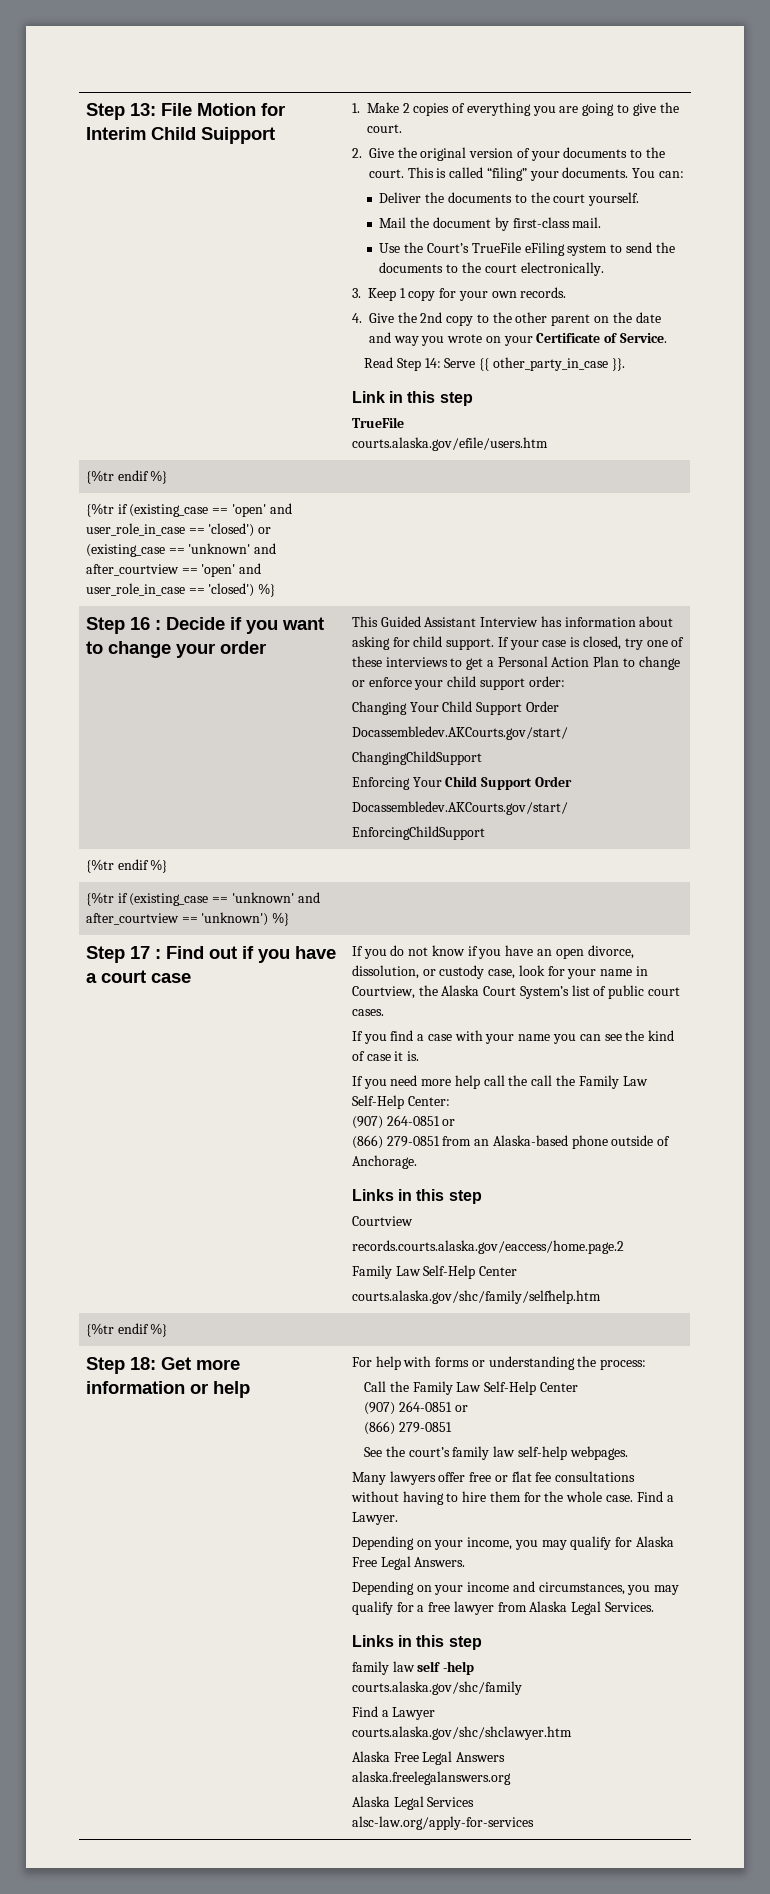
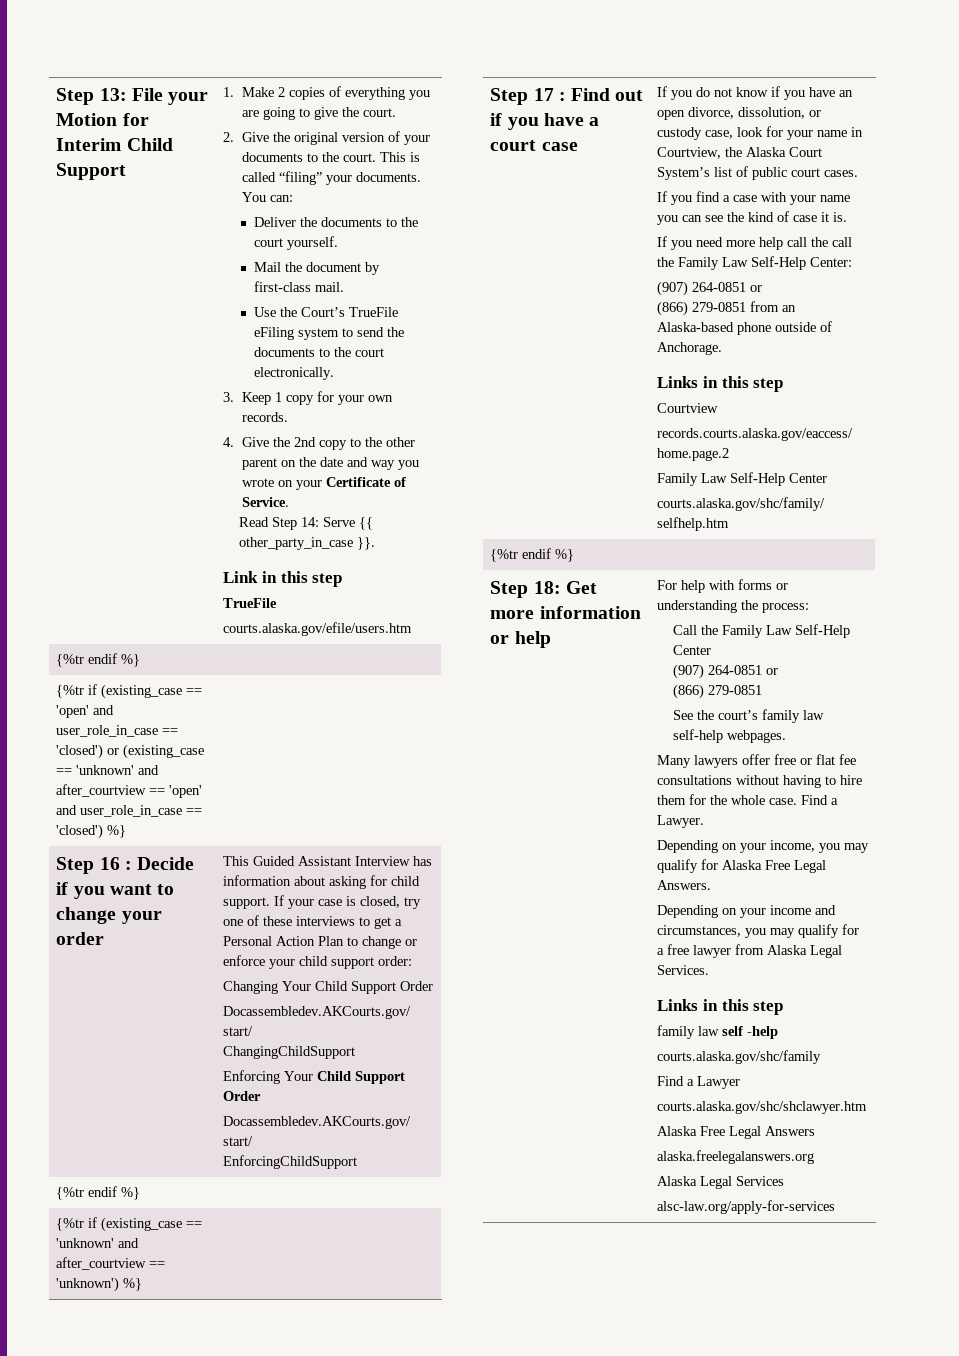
(192, 109) none -> [168,92,209,105] your
[200,127,275,144] Suipport -> [56,163,127,180] Support

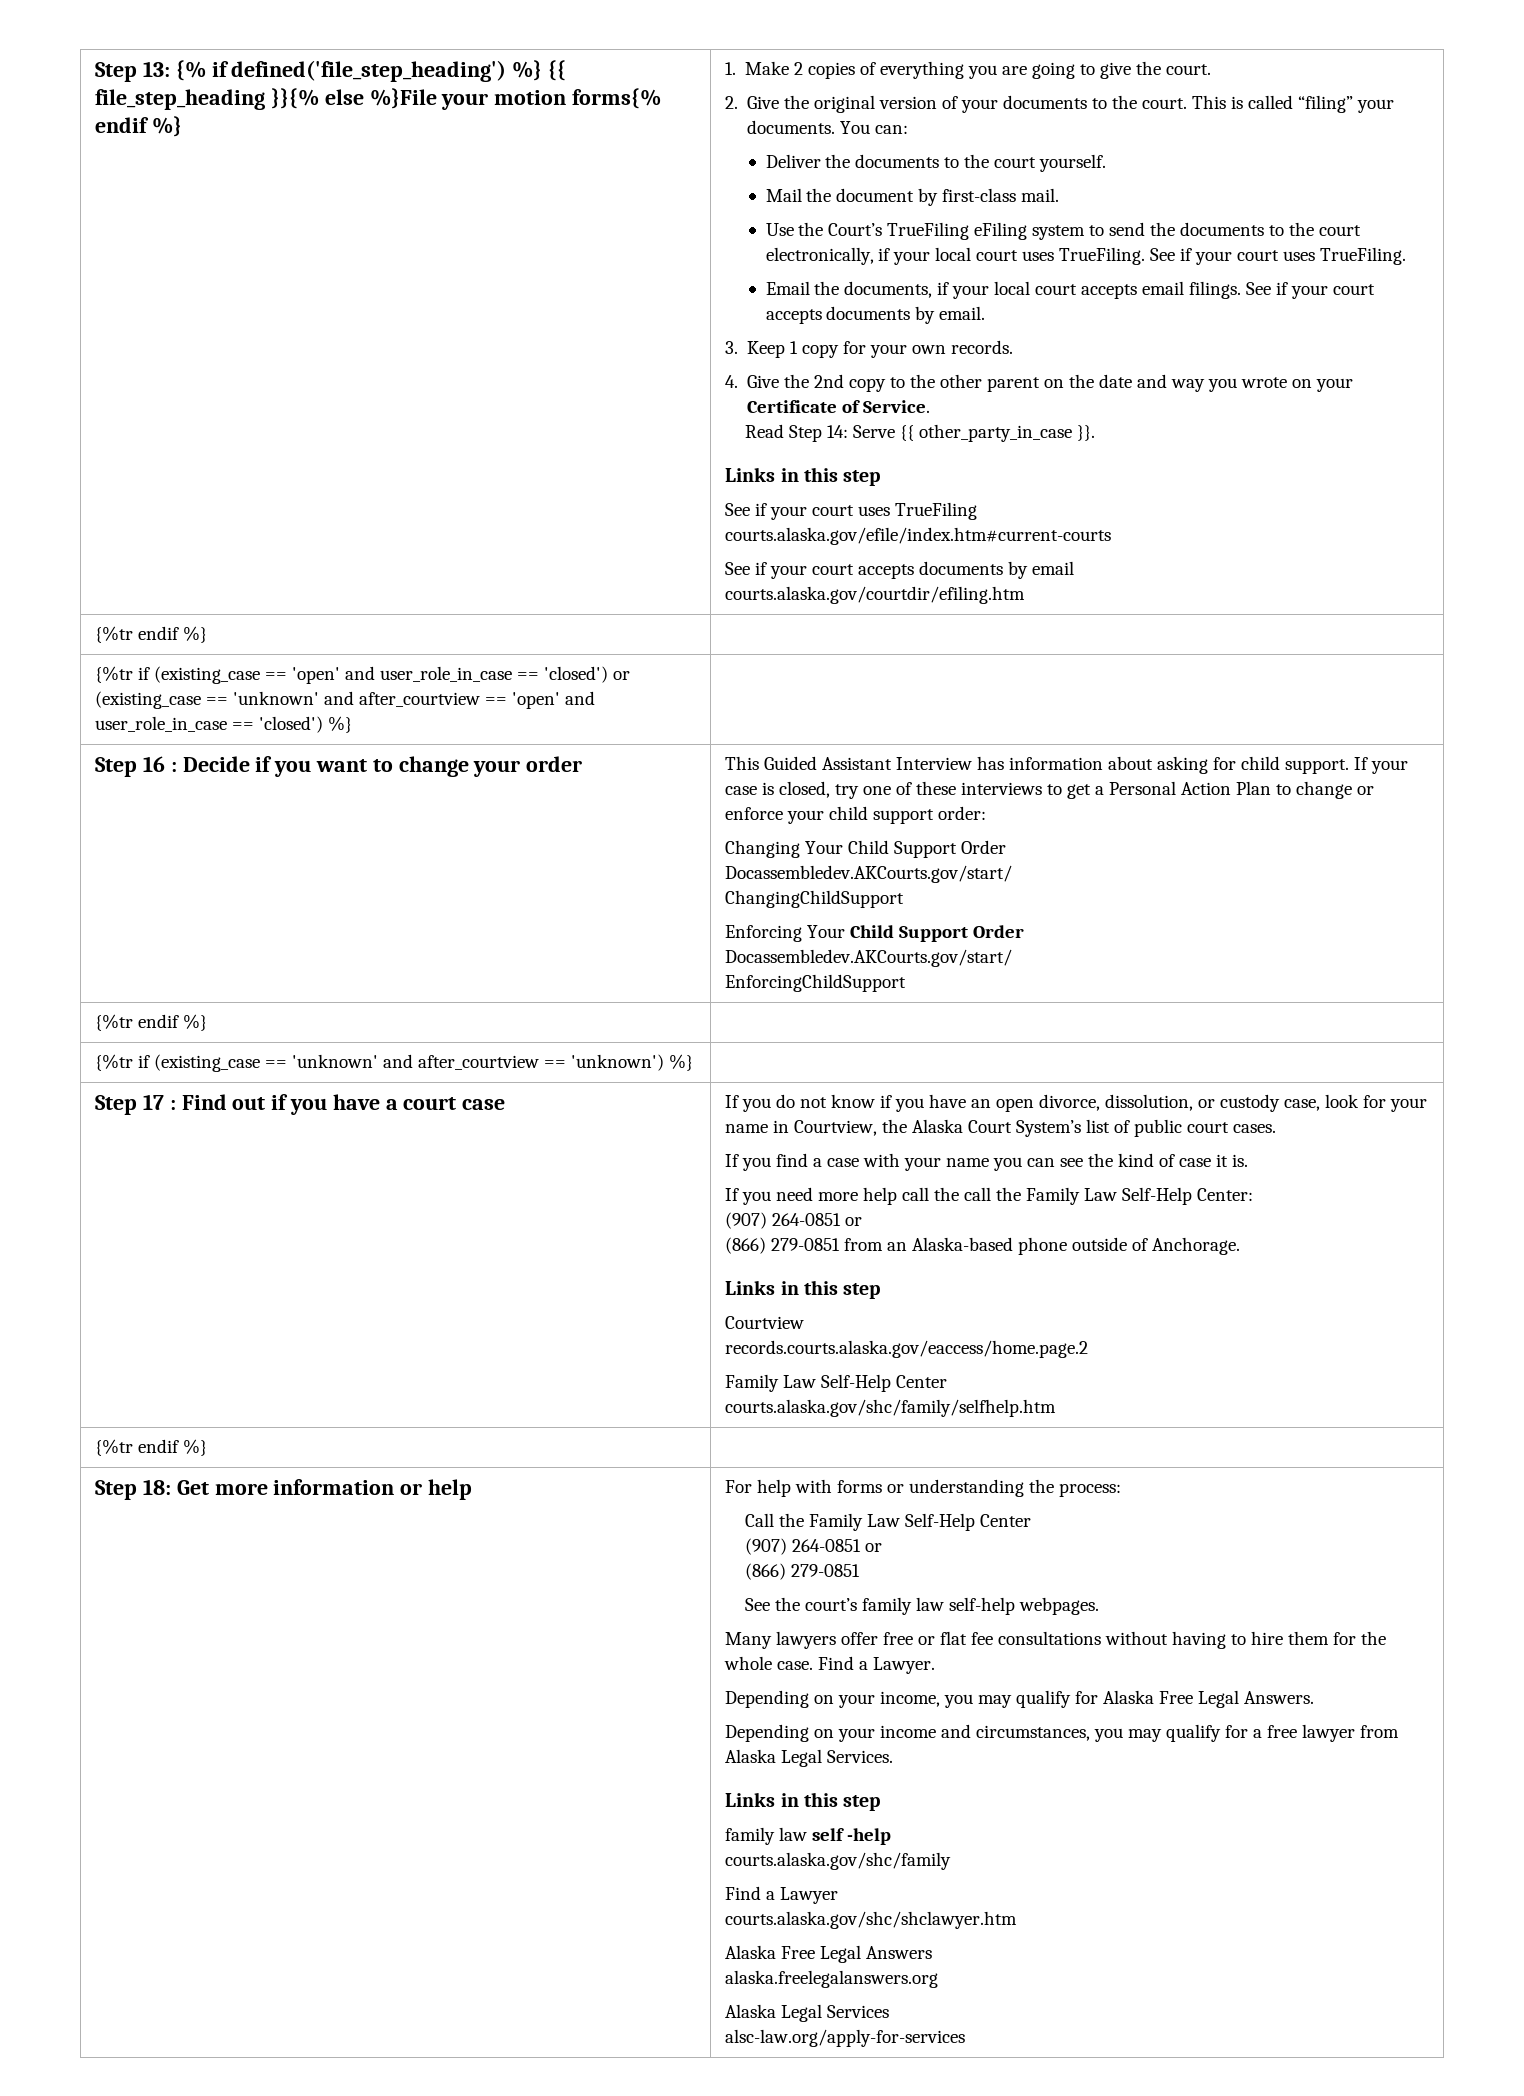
[131,88,209,105] [56,113,149,126] [56,138,173,151] [56,163,127,180] File your Motion for Interim Child Support -> [175,60,566,82] [95,88,661,110] [95,116,182,137] {% if defined('file_step_heading') %} {{ file_step_heading }}{% else %}File your motion forms{% endif %}
[349,307,399,317] TrueFile -> [887,222,970,240] TrueFiling
[254,367,335,380] electronically. -> [765,247,1407,265] [765,281,1376,299] [765,306,986,324] electronically, if your local court uses TrueFiling. See if your court uses TrueFiling. // Email the documents, if your local court accepts email filings. See if your court accepts documents by email.
[223,571,343,587] [223,598,278,608] [223,622,413,636] Link in this step // TrueFile // courts.alaska.gov/efile/users.htm -> [725,467,881,486] [725,502,978,520] [725,527,1112,545] [725,561,1075,579] [725,586,1026,604] Links in this step // See if your court uses TrueFiling // courts.alaska.gov/efile/index.htm#current-courts // See if your court accepts documents by email // courts.alaska.gov/courtdir/efiling.htm

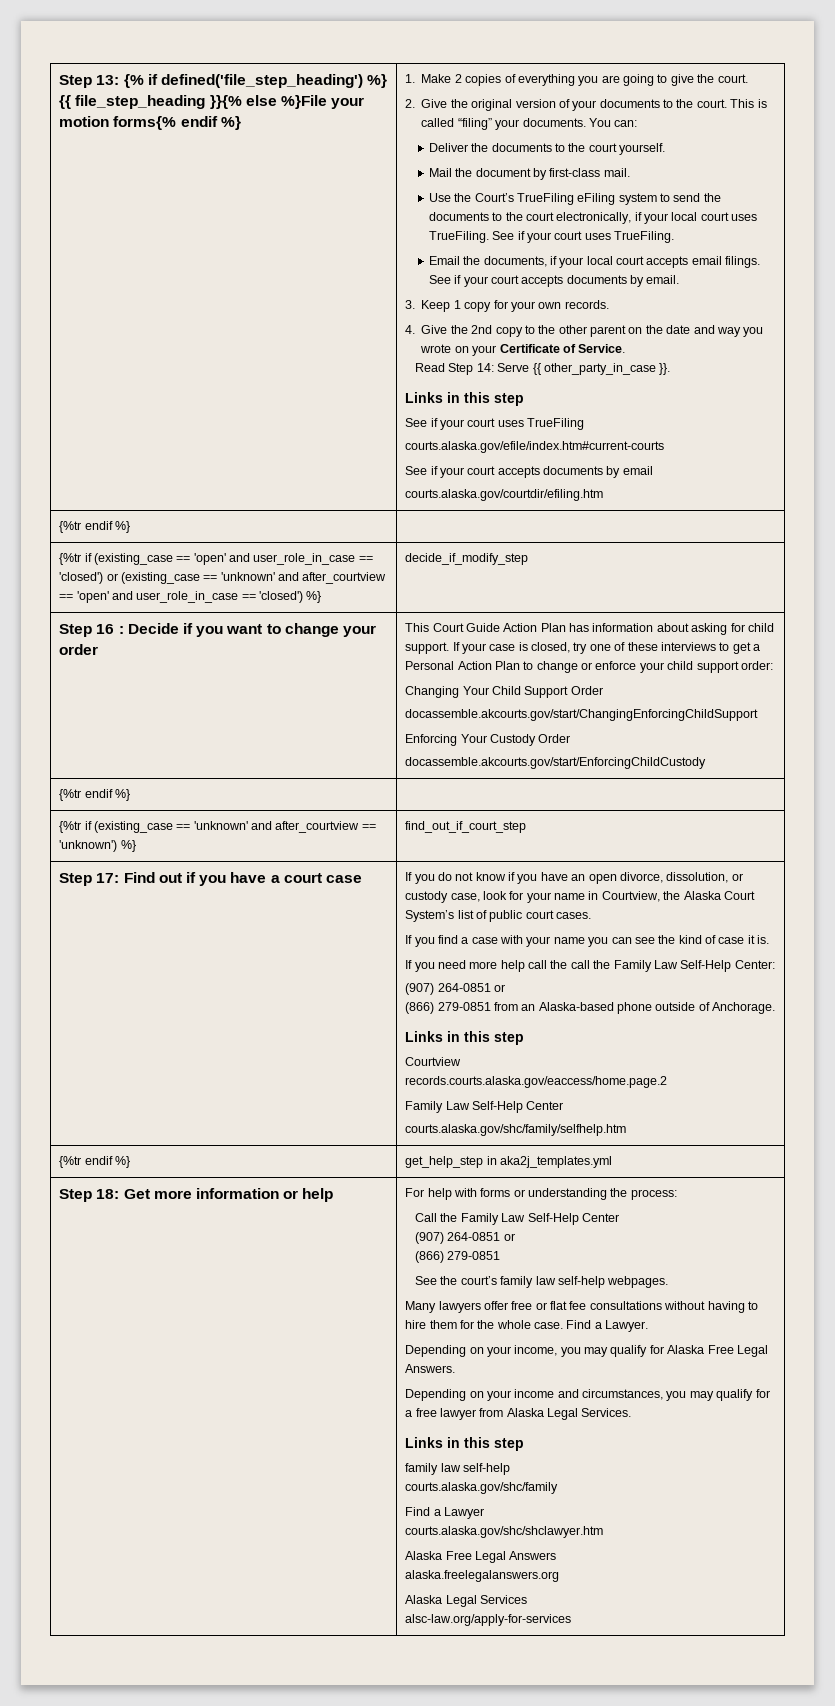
(353, 724) none -> [405,553,529,565] decide_if_modify_step
[764,756,973,770] Guided Assistant Interview -> [432,623,566,632] Court Guide Action Plan
[725,865,1013,883] [725,890,905,908] Docassembledev.AKCourts.gov/start/ // ChangingChildSupport -> [405,709,759,721] docassemble.akcourts.gov/start/ChangingEnforcingChildSupport
[850,925,1025,942] [725,949,1013,967] [725,974,907,992] Child Support Order // Docassembledev.AKCourts.gov/start/ // EnforcingChildSupport -> [489,734,571,746] [405,757,707,769] Custody Order // docassemble.akcourts.gov/start/EnforcingChildCustody
[95,1094,176,1115] // Step 17 : -> [405,821,527,833] [59,873,120,886] find_out_if_court_step // Step 17:
(208, 1447) none -> [405,1156,612,1168] get_help_step in aka2j_templates.yml
[812,1828,892,1845] self -help -> [462,1463,510,1475] self-help

